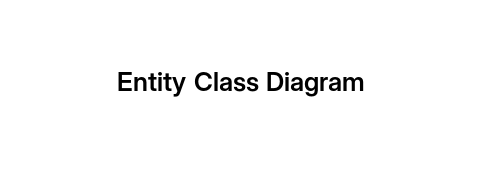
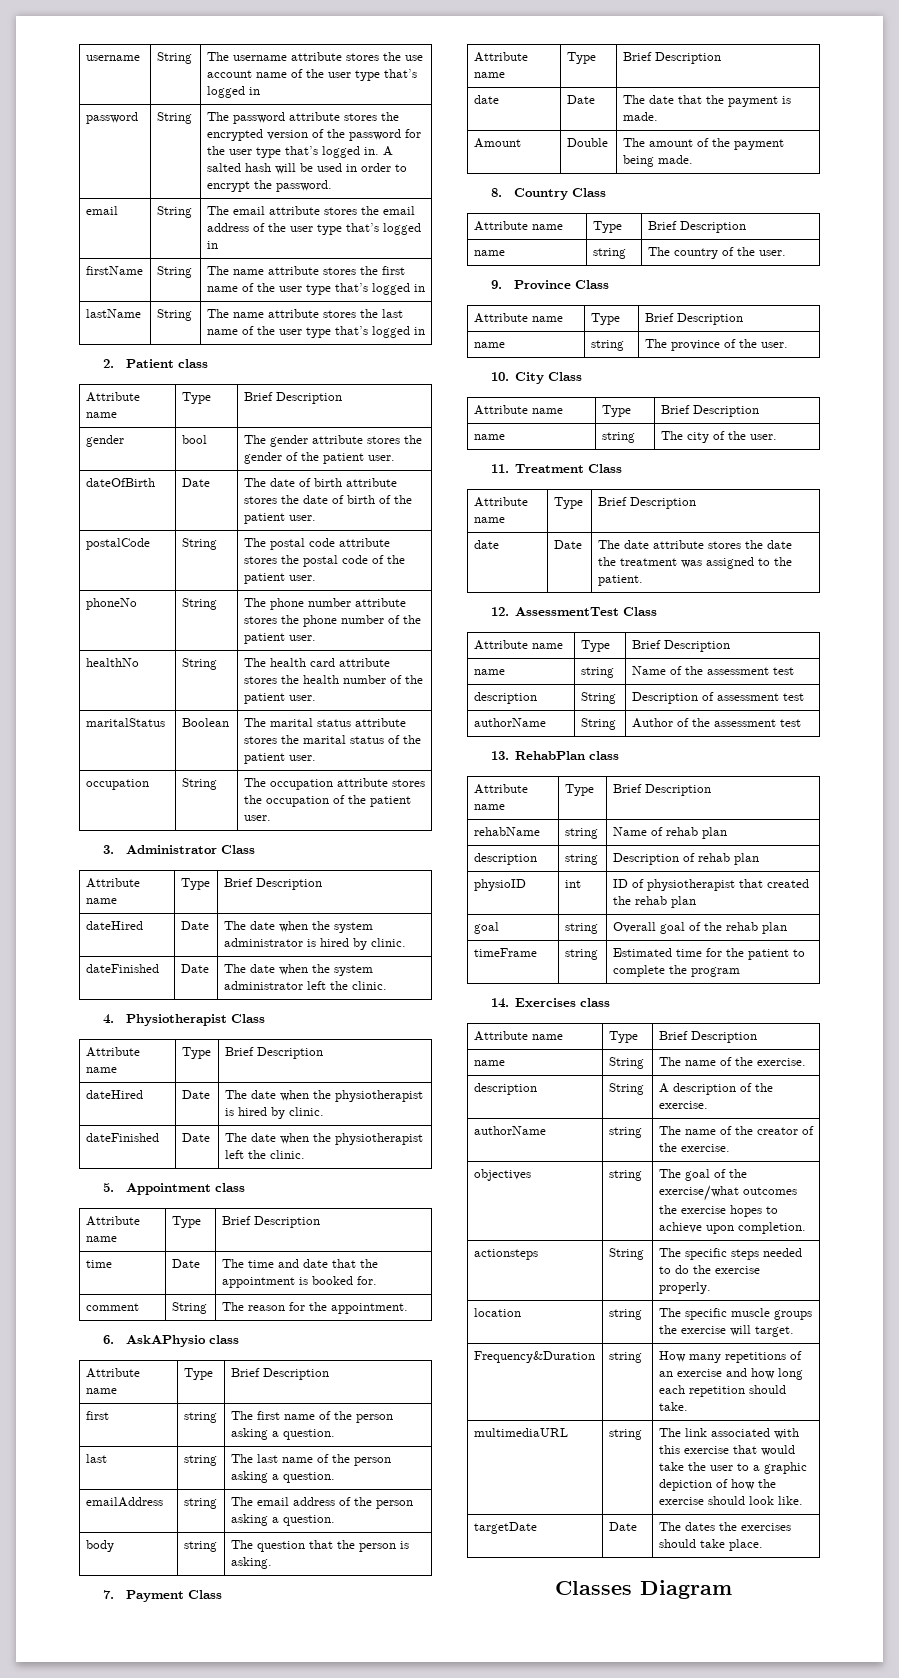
[117,72,259,97] Entity Class -> [85,55,140,61] [156,52,192,64] [206,52,423,61] [206,69,417,81] [206,86,260,98] [85,112,138,124] [156,112,192,124] [206,112,399,124] [206,129,421,141] [206,146,393,158] [206,163,407,174] [206,180,332,192] [85,206,118,215] [156,206,192,218] [206,206,415,215] [206,223,421,235] [206,241,218,249] [85,266,143,275] [156,266,192,278] [206,266,405,275] [206,283,425,295] [85,309,141,318] [156,309,192,321] [206,309,403,318] [206,326,425,338] [102,359,209,368] [85,392,140,402] [85,412,117,418] [181,392,211,404] [243,392,342,404] [85,435,124,447] [181,435,207,444] [243,435,422,447] [243,452,395,464] [85,478,155,487] [181,478,210,487] [243,478,397,487] [243,495,412,504] [243,513,316,524] [85,538,150,550] [181,538,217,550] [243,538,390,550] [243,555,405,567] [243,573,316,584] [85,598,137,610] [181,598,217,610] [243,598,406,610] [243,615,421,627] [243,633,316,644] [85,658,139,667] [181,658,217,670] [243,658,390,667] [243,675,423,684] [243,693,316,704] [85,718,165,727] [181,718,229,727] [243,718,406,727] [243,735,421,744] [243,753,316,764] [85,779,149,790] [181,778,217,790] [243,778,425,790] [243,795,411,807] [243,815,271,821] [102,845,256,854] [85,878,140,888] [85,898,117,904] [180,878,210,890] [223,878,322,890] [85,921,143,930] [180,921,209,930] [223,921,373,933] [223,938,406,950] [85,964,159,973] [180,964,209,973] [223,964,373,976] [223,981,387,990] [102,1014,266,1026] [85,1047,140,1057] [85,1067,117,1073] [181,1047,211,1059] [224,1047,323,1059] [85,1090,143,1099] [181,1090,210,1099] [224,1090,423,1102] [224,1107,324,1119] [85,1133,159,1142] [181,1133,210,1142] [224,1133,423,1145] [224,1150,305,1159] [102,1183,246,1195] [85,1216,140,1226] [85,1236,117,1242] [171,1216,201,1228] [221,1216,320,1228] [85,1260,112,1268] [171,1259,200,1268] [221,1259,378,1268] [221,1276,377,1288] [85,1303,139,1311] [171,1302,207,1314] [221,1302,408,1314] [102,1335,240,1347] [85,1368,140,1378] [85,1388,117,1394] [183,1368,213,1380] [230,1368,329,1380] [85,1411,109,1420] [183,1412,217,1423] [230,1411,393,1423] [230,1428,335,1440] [85,1454,107,1463] [183,1455,217,1466] [230,1454,391,1466] [230,1471,335,1483] [85,1497,163,1507] [183,1498,217,1509] [230,1497,413,1509] [230,1514,335,1526] [85,1540,114,1552] [183,1541,217,1552] [230,1540,409,1552] [230,1557,272,1569] [102,1590,223,1602] [473,52,528,62] [473,72,505,78] [566,52,596,64] [622,52,721,64] [473,95,499,104] [566,95,595,104] [622,95,791,107] [622,112,658,121] [473,138,521,148] [566,138,608,147] [622,138,784,150] [622,155,693,167] [490,188,607,200] [473,221,563,231] [592,221,622,233] [647,221,746,233] [473,250,505,256] [592,248,626,259] [647,247,786,259] [490,280,610,290] [473,313,563,323] [590,313,620,325] [644,313,743,325] [473,342,505,348] [590,340,624,351] [644,339,788,351] [490,372,583,384] [473,405,563,415] [601,405,631,417] [660,405,759,417] [473,434,505,440] [601,432,635,443] [660,431,777,443] [490,464,623,473] [473,497,528,507] [473,517,505,523] [553,497,583,509] [597,497,696,509] [473,540,499,549] [553,540,582,549] [597,540,792,549] [597,557,792,569] [597,575,643,586] [490,607,658,616] [473,640,563,650] [580,640,610,652] [631,640,730,652] [473,669,505,675] [580,667,614,678] [631,666,794,675] [473,692,537,704] [580,692,616,704] [631,692,804,704] [473,718,546,727] [580,718,616,730] [631,718,801,728] [490,751,620,760] [473,784,528,794] [473,804,505,810] [564,784,594,796] [612,784,711,796] [473,827,540,836] [564,828,598,839] [612,827,727,839] [473,853,537,865] [564,854,598,865] [612,853,759,865] [473,879,526,891] [564,880,581,888] [612,879,809,891] [612,896,696,908] [473,922,499,934] [564,923,598,934] [612,922,787,934] [473,948,537,957] [564,949,598,960] [612,948,805,960] [612,965,740,977] [490,998,611,1008] [473,1031,563,1041] [608,1031,638,1043] [658,1031,757,1043] [473,1060,505,1066] [608,1057,644,1069] [658,1057,806,1066] [473,1083,537,1095] [608,1083,644,1095] [658,1083,773,1095] [658,1101,708,1109] [473,1126,546,1135] [608,1127,642,1138] [658,1126,814,1135] [658,1143,730,1152] [473,1169,531,1181] [608,1170,642,1181] [658,1169,747,1181] [658,1185,797,1201] [658,1205,778,1217] [658,1222,806,1234] [473,1249,538,1260] [608,1248,644,1260] [658,1248,802,1260] [658,1265,760,1274] [658,1282,711,1294] [473,1308,521,1317] [608,1309,642,1320] [658,1308,812,1320] [658,1325,794,1337] [473,1351,595,1363] [608,1352,642,1363] [658,1351,802,1363] [658,1368,803,1380] [658,1385,786,1397] [658,1402,688,1411] [473,1428,568,1437] [608,1429,642,1440] [658,1428,799,1439] [658,1445,795,1456] [658,1462,807,1474] [658,1479,776,1491] [658,1496,803,1505] [473,1522,537,1534] [608,1522,637,1531] [658,1522,791,1531] [658,1539,763,1551] [555,1581,632,1595] username | String | The username attribute stores the use account name of the user type that’s logged in // password | String | The password attribute stores the encrypted version of the password for the user type that’s logged in. A salted hash will be used in order to encrypt the password. // email | String | The email attribute stores the email address of the user type that’s logged in // firstName | String | The name attribute stores the first name of the user type that’s logged in // lastName | String | The name attribute stores the last name of the user type that’s logged in // 2. Patient class // Attribute name | Type | Brief Description // gender | bool | The gender attribute stores the gender of the patient user. // dateOfBirth | Date | The date of birth attribute stores the date of birth of the patient user. // postalCode | String | The postal code attribute stores the postal code of the patient user. // phoneNo | String | The phone number attribute stores the phone number of the patient user. // healthNo | String | The health card attribute stores the health number of the patient user. // maritalStatus | Boolean | The marital status attribute stores the marital status of the patient user. // occupation | String | The occupation attribute stores the occupation of the patient user. // 3. Administrator Class // Attribute name | Type | Brief Description // dateHired | Date | The date when the system administrator is hired by clinic. // dateFinished | Date | The date when the system administrator left the clinic. // 4. Physiotherapist Class // Attribute name | Type | Brief Description // dateHired | Date | The date when the physiotherapist is hired by clinic. // dateFinished | Date | The date when the physiotherapist left the clinic. // 5. Appointment class // Attribute name | Type | Brief Description // time | Date | The time and date that the appointment is booked for. // comment | String | The reason for the appointment. // 6. AskAPhysio class // Attribute name | Type | Brief Description // first | string | The first name of the person asking a question. // last | string | The last name of the person asking a question. // emailAddress | string | The email address of the person asking a question. // body | string | The question that the person is asking. // 7. Payment Class // Attribute name | Type | Brief Description // date | Date | The date that the payment is made. // Amount | Double | The amount of the payment being made. // 8. Country Class // Attribute name | Type | Brief Description // name | string | The country of the user. // 9. Province Class // Attribute name | Type | Brief Description // name | string | The province of the user. // 10. City Class // Attribute name | Type | Brief Description // name | string | The city of the user. // 11. Treatment Class // Attribute name | Type | Brief Description // date | Date | The date attribute stores the date the treatment was assigned to the patient. // 12. AssessmentTest Class // Attribute name | Type | Brief Description // name | string | Name of the assessment test // description | String | Description of assessment test // authorName | String | Author of the assessment test // 13. RehabPlan class // Attribute name | Type | Brief Description // rehabName | string | Name of rehab plan // description | string | Description of rehab plan // physioID | int | ID of physiotherapist that created the rehab plan // goal | string | Overall goal of the rehab plan // timeFrame | string | Estimated time for the patient to complete the program // 14. Exercises class // Attribute name | Type | Brief Description // name | String | The name of the exercise. // description | String | A description of the exercise. // authorName | string | The name of the creator of the exercise. // objectives | string | The goal of the exercise/what outcomes the exercise hopes to achieve upon completion. // actionsteps | String | The specific steps needed to do the exercise properly. // location | string | The specific muscle groups the exercise will target. // Frequency&Duration | string | How many repetitions of an exercise and how long each repetition should take. // multimediaURL | string | The link associated with this exercise that would take the user to a graphic depiction of how the exercise should look like. // targetDate | Date | The dates the exercises should take place. // Classes

